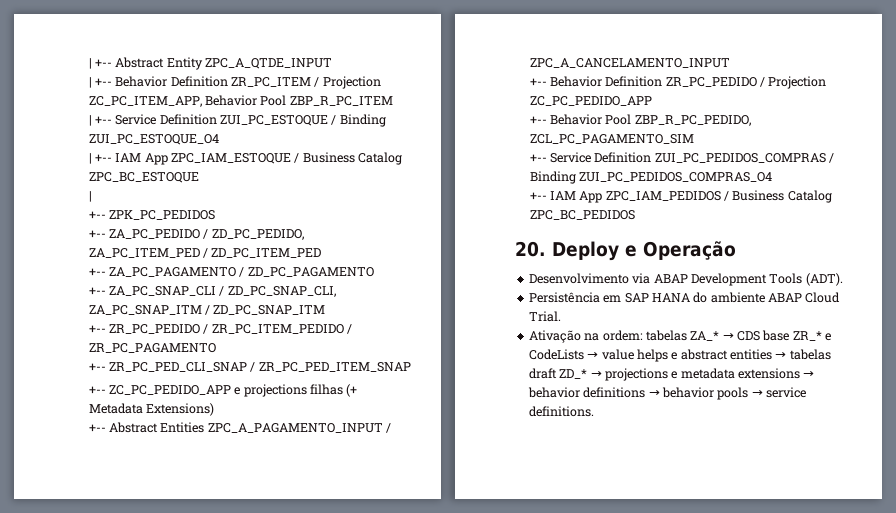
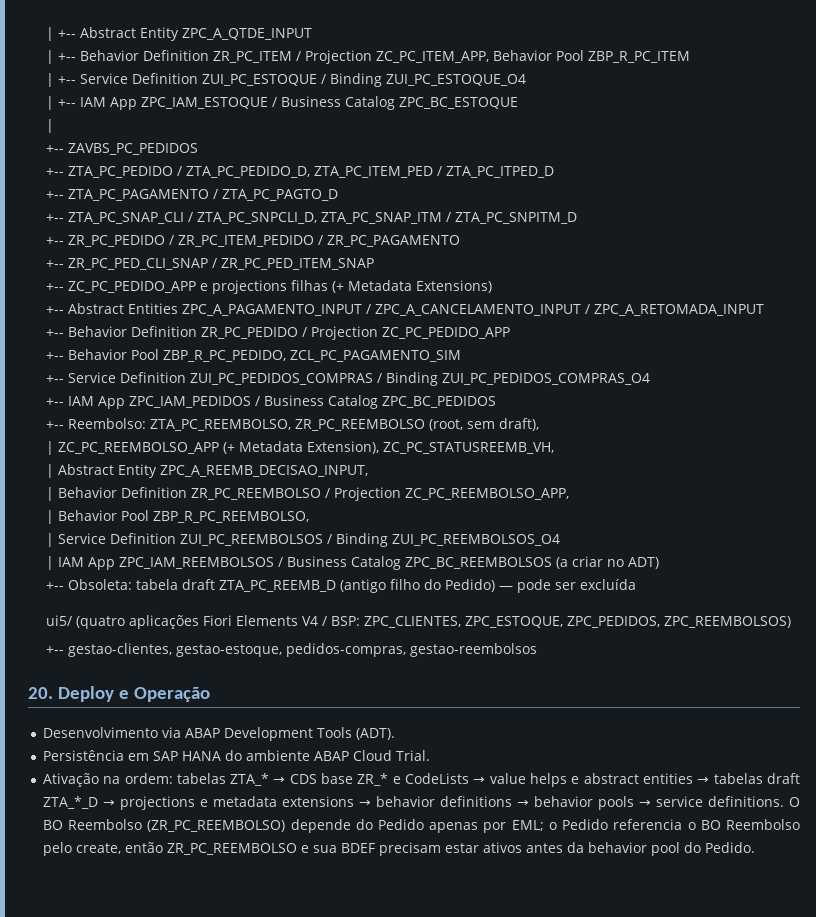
[108,210,215,220] [88,229,304,240] [88,248,322,258] [88,267,374,277] [88,286,336,297] [88,305,326,315] ZPK_PC_PEDIDOS // +-- ZA_PC_PEDIDO / ZD_PC_PEDIDO, ZA_PC_ITEM_PED / ZD_PC_ITEM_PED // +-- ZA_PC_PAGAMENTO / ZD_PC_PAGAMENTO // +-- ZA_PC_SNAP_CLI / ZD_PC_SNAP_CLI, ZA_PC_SNAP_ITM / ZD_PC_SNAP_ITM -> [68,143,199,155] [46,166,555,178] [46,189,339,201] [46,212,578,224] ZAVBS_PC_PEDIDOS // +-- ZTA_PC_PEDIDO / ZTA_PC_PEDIDO_D, ZTA_PC_ITEM_PED / ZTA_PC_ITPED_D // +-- ZTA_PC_PAGAMENTO / ZTA_PC_PAGTO_D // +-- ZTA_PC_SNAP_CLI / ZTA_PC_SNPCLI_D, ZTA_PC_SNAP_ITM / ZTA_PC_SNPITM_D
(730, 63) none -> [585,304,765,316] / ZPC_A_RETOMADA_INPUT
(635, 215) none -> [46,418,540,431] [46,441,555,455] [46,464,369,478] [46,487,570,501] [46,510,310,524] [46,533,561,547] [46,556,660,570] [46,579,637,593] [46,615,792,629] [46,643,538,657] // +-- Reembolso: ZTA_PC_REEMBOLSO, ZR_PC_REEMBOLSO (root, sem draft), // | ZC_PC_REEMBOLSO_APP (+ Metadata Extension), ZC_PC_STATUSREEMB_VH, // | Abstract Entity ZPC_A_REEMB_DECISAO_INPUT, // | Behavior Definition ZR_PC_REEMBOLSO / Projection ZC_PC_REEMBOLSO_APP, // | Behavior Pool ZBP_R_PC_REEMBOLSO, // | Service Definition ZUI_PC_REEMBOLSOS / Binding ZUI_PC_REEMBOLSOS_O4 // | IAM App ZPC_IAM_REEMBOLSOS / Business Catalog ZPC_BC_REEMBOLSOS (a criar no ADT) // +-- Obsoleta: tabela draft ZTA_PC_REEMB_D (antigo filho do Pedido) — pode ser excluída // ui5/ (quatro aplicações Fiori Elements V4 / BSP: ZPC_CLIENTES, ZPC_ESTOQUE, ZPC_PEDIDOS, ZPC_REEMBOLSOS) // +-- gestao-clientes, gestao-estoque, pedidos-compras, gestao-reembolsos
[690,331,720,341] ZA_* -> [230,773,270,786] ZTA_*
[559,369,588,379] ZD_* -> [42,796,98,809] ZTA_*_D
(594, 411) none -> [788,797,800,807] [42,819,801,833] [42,842,755,856] O BO Reembolso (ZR_PC_REEMBOLSO) depende do Pedido apenas por EML; o Pedido referencia o BO Reembolso pelo create, então ZR_PC_REEMBOLSO e sua BDEF precisam estar ativos antes da behavior pool do Pedido.

